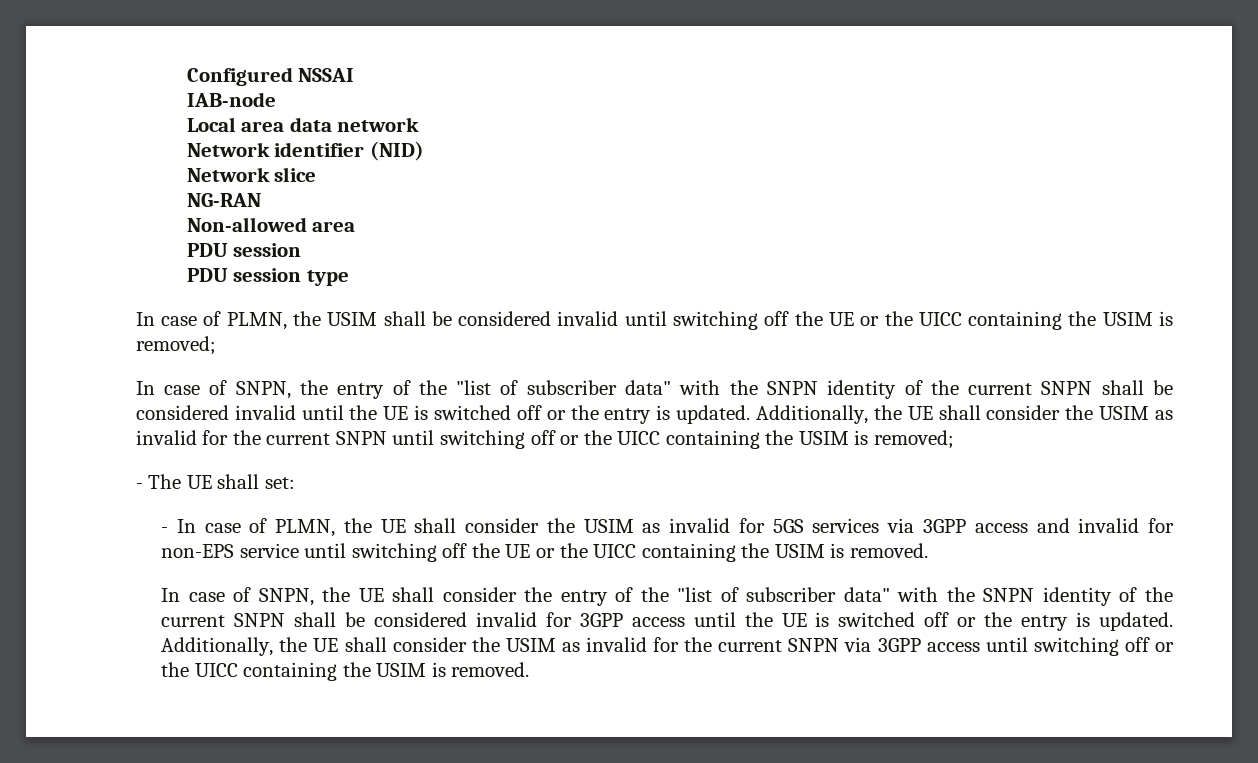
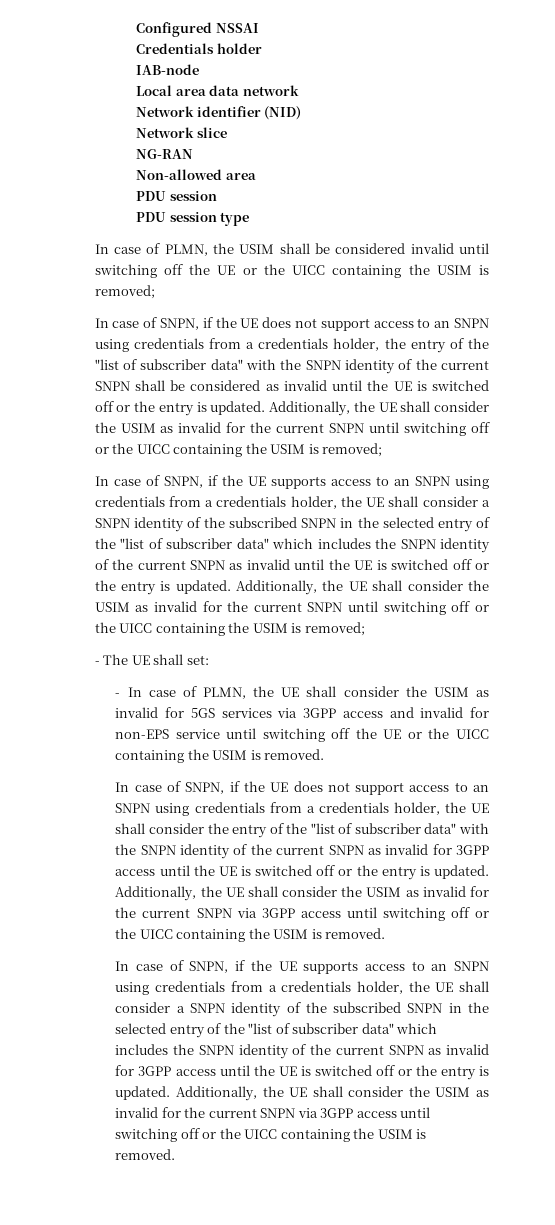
(355, 75) none -> [136,43,262,54] // Credentials holder
(291, 390) none -> [202,317,490,331] [94,338,380,352] if the UE does not support access to an SNPN using credentials from a credentials holder,
(229, 412) none -> [265,380,490,391] [94,401,490,416] [94,422,490,436] [94,443,383,457] [94,475,490,489] [94,496,491,509] [94,517,490,532] [94,538,491,553] [94,559,243,570] as invalid until the UE is switched off or the entry is updated. Additionally, the UE shall consider the USIM as invalid for the current SNPN until switching off or the UICC containing the USIM is removed; // In case of SNPN, if the UE supports access to an SNPN using credentials from a credentials holder, the UE shall consider a SNPN identity of the subscribed SNPN in the selected entry of the "list of subscriber data" which includes the SNPN identity of the current SNPN as
(314, 597) none -> [229,781,489,795] [115,802,440,816] if the UE does not support access to an SNPN using credentials from a credentials holder,
[294,612,467,627] shall be considered -> [367,848,381,855] as
(530, 669) none -> [115,960,489,974] [115,981,489,995] [115,1002,489,1017] [115,1023,438,1038] [115,1044,489,1059] [115,1065,489,1080] [115,1086,489,1101] [115,1107,431,1118] [115,1128,427,1142] [115,1149,176,1160] // In case of SNPN, if the UE supports access to an SNPN using credentials from a credentials holder, the UE shall consider a SNPN identity of the subscribed SNPN in the selected entry of the "list of subscriber data" which includes the SNPN identity of the current SNPN as invalid for 3GPP access until the UE is switched off or the entry is updated. Additionally, the UE shall consider the USIM as invalid for the current SNPN via 3GPP access until switching off or the UICC containing the USIM is removed.

